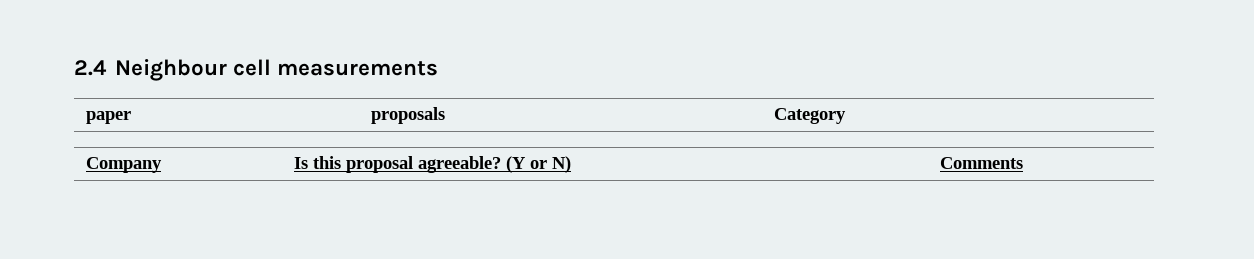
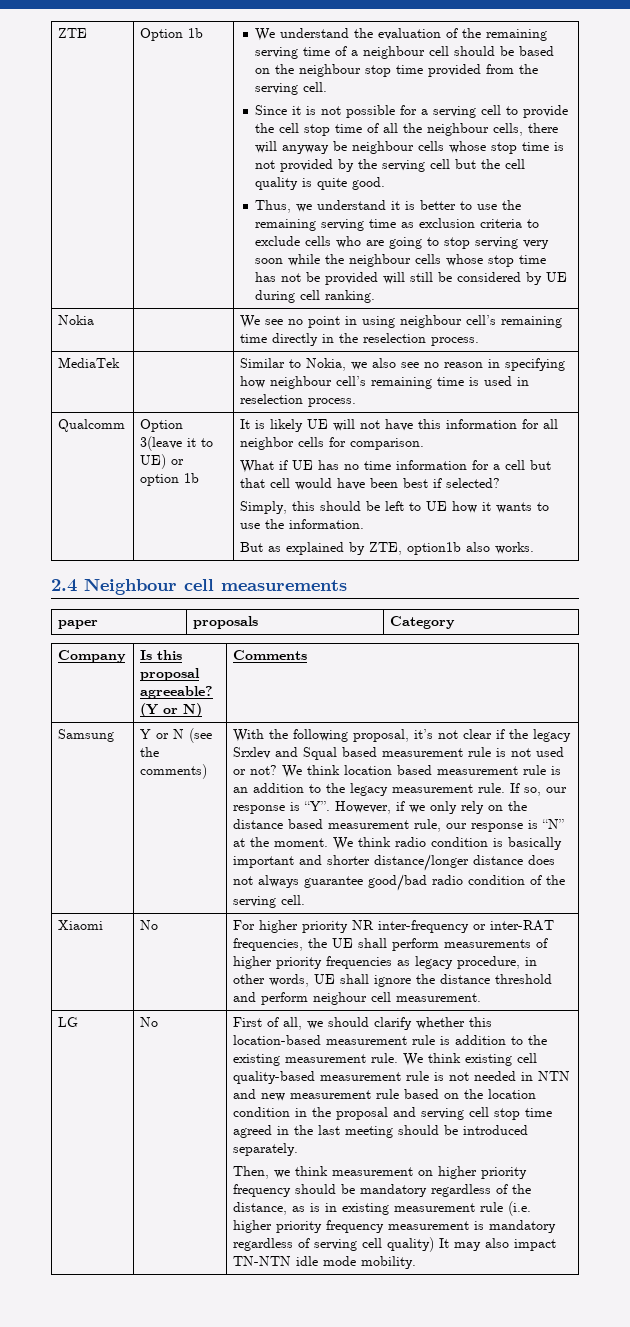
(74, 68) none -> [58,28,88,38] [140,28,204,41] [255,28,548,41] [255,46,555,59] [255,64,539,77] [255,82,328,95] [255,105,569,118] [255,123,559,136] [255,141,565,154] [255,159,526,172] [255,177,386,190] [255,200,522,213] [255,218,540,231] [255,236,550,249] [255,254,547,267] [255,272,568,285] [255,290,376,303] [58,315,95,325] [240,315,563,328] [240,333,480,346] [58,357,121,368] [240,358,566,371] [240,376,530,389] [240,394,357,407] [58,419,126,432] [140,419,184,432] [140,436,214,451] [140,454,185,469] [140,473,200,486] [240,419,559,432] [240,437,425,450] [240,460,552,473] [240,478,501,490] [240,501,550,514] [240,519,365,529] [240,542,535,555] ZTE | Option 1b | We understand the evaluation of the remaining serving time of a neighbour cell should be based on the neighbour stop time provided from the serving cell. // Since it is not possible for a serving cell to provide the cell stop time of all the neighbour cells, there will anyway be neighbour cells whose stop time is not provided by the serving cell but the cell quality is quite good. // Thus, we understand it is better to use the remaining serving time as exclusion criteria to exclude cells who are going to stop serving very soon while the neighbour cells whose stop time has not be provided will still be considered by UE during cell ranking. // Nokia | | We see no point in using neighbour cell’s remaining time directly in the reselection process. // MediaTek | | Similar to Nokia, we also see no reason in specifying how neighbour cell’s remaining time is used in reselection process. // Qualcomm | Option 3(leave it to UE) or option 1b | It is likely UE will not have this information for all neighbor cells for comparison. // What if UE has no time information for a cell but that cell would have been best if selected? // Simply, this should be left to UE how it wants to use the information. // But as explained by ZTE, option1b also works. //
(1024, 163) none -> [58,729,115,742] [140,728,213,743] [140,747,160,757] [140,764,208,779] [233,729,572,742] [233,747,565,760] [233,765,562,778] [233,783,568,796] [233,801,528,814] [233,819,565,832] [233,837,563,850] [233,854,556,871] [233,874,566,891] [233,895,306,908] [58,920,104,930] [140,920,159,930] [233,920,555,933] [233,938,549,951] [233,956,538,969] [233,974,553,987] [233,992,482,1005] [58,1017,79,1027] [140,1017,159,1027] [233,1017,493,1030] [233,1035,548,1045] [233,1053,538,1066] [233,1071,571,1084] [233,1089,537,1101] [233,1107,553,1120] [233,1125,529,1138] [233,1143,299,1156] [233,1166,528,1179] [233,1184,532,1197] [233,1201,532,1216] [233,1220,557,1233] [233,1237,557,1252] [233,1256,417,1269] // Samsung | Y or N (see the comments) | With the following proposal, it’s not clear if the legacy Srxlev and Squal based measurement rule is not used or not? We think location based measurement rule is an addition to the legacy measurement rule. If so, our response is “Y”. However, if we only rely on the distance based measurement rule, our response is “N” at the moment. We think radio condition is basically important and shorter distance/longer distance does not always guarantee good/bad radio condition of the serving cell. // Xiaomi | No | For higher priority NR inter-frequency or inter-RAT frequencies, the UE shall perform measurements of higher priority frequencies as legacy procedure, in other words, UE shall ignore the distance threshold and perform neighour cell measurement. // LG | No | First of all, we should clarify whether this location-based measurement rule is addition to the existing measurement rule. We think existing cell quality-based measurement rule is not needed in NTN and new measurement rule based on the location condition in the proposal and serving cell stop time agreed in the last meeting should be introduced separately. // Then, we think measurement on higher priority frequency should be mandatory regardless of the distance, as is in existing measurement rule (i.e. higher priority frequency measurement is mandatory regardless of serving cell quality) It may also impact TN-NTN idle mode mobility.

